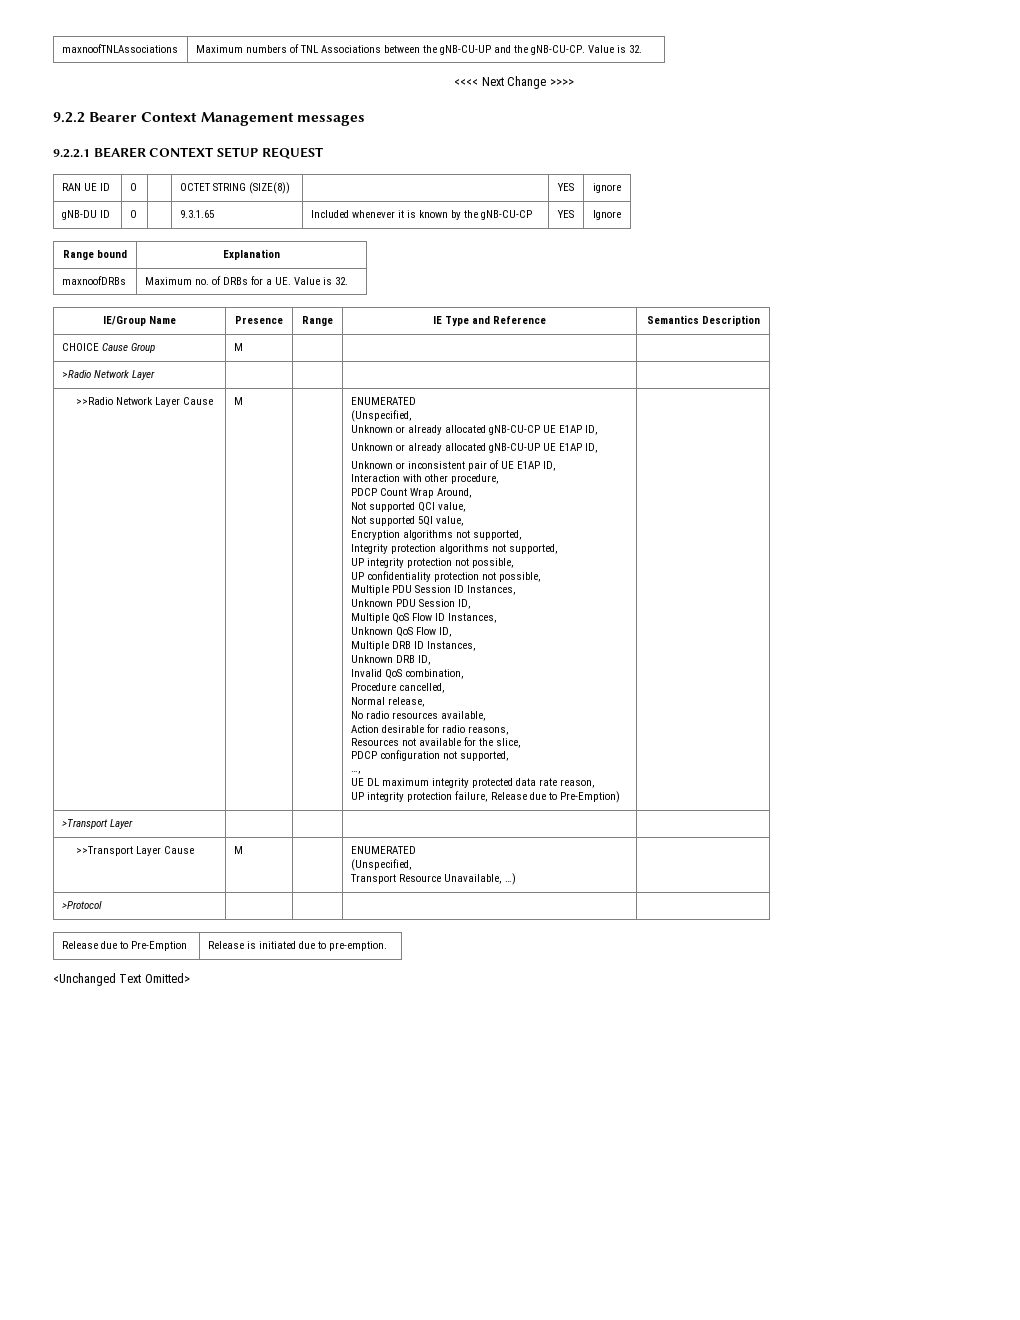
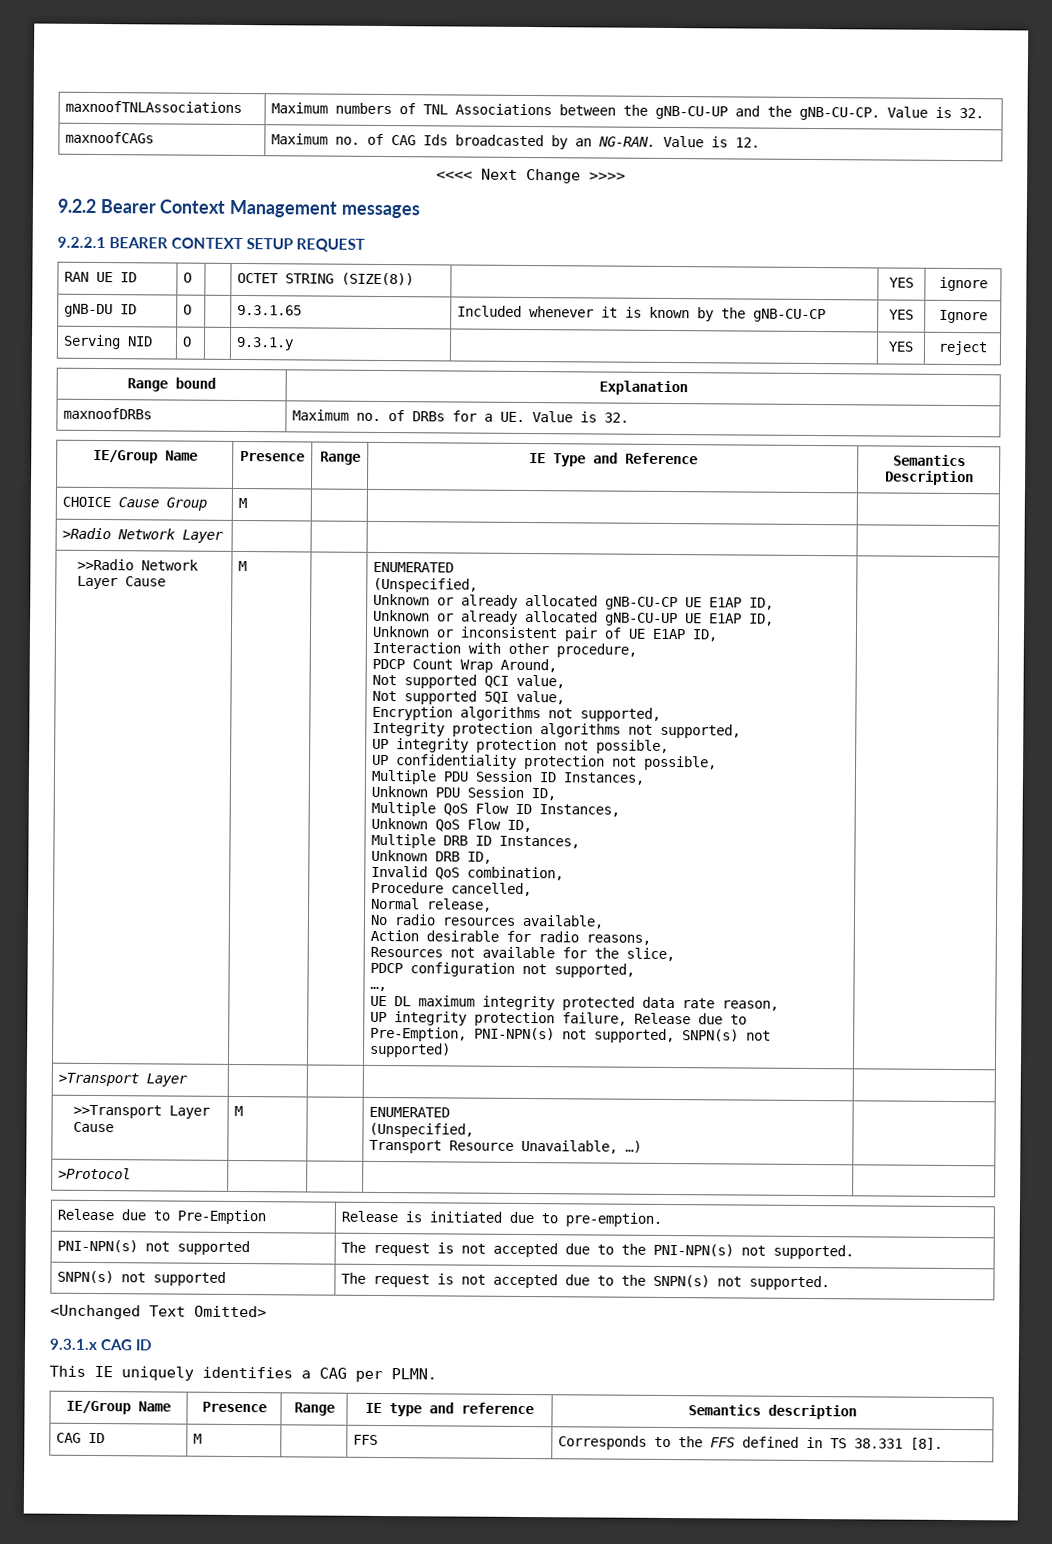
(642, 49) none -> [65,131,155,144] [271,133,761,150] // maxnoofCAGs | Maximum no. of CAG Ids broadcasted by an NG-RAN. Value is 12.
(621, 215) none -> [63,334,154,350] [182,336,193,347] [236,336,295,351] [888,341,914,352] [937,340,988,356] // Serving NID | O | | 9.3.1.y | | YES | reject
[559,791,620,803] Pre-Emption) -> [370,1026,772,1044] [370,1042,452,1058] Pre-Emption, PNI-NPN(s) not supported, SNPN(s) not supported)
[53,973,190,986] // <Unchanged Text Omitted> -> [57,1239,251,1256] [341,1241,855,1260] [57,1270,227,1286] [341,1272,831,1291] [50,1304,267,1320] [49,1338,153,1351] [49,1365,437,1383] [66,1400,171,1415] [201,1401,267,1413] [293,1402,335,1416] [365,1402,534,1417] [688,1404,857,1420] [56,1432,106,1444] [193,1433,203,1444] [353,1434,379,1445] [558,1435,944,1450] // PNI-NPN(s) not supported | The request is not accepted due to the PNI-NPN(s) not supported. // SNPN(s) not supported | The request is not accepted due to the SNPN(s) not supported. // <Unchanged Text Omitted> // 9.3.1.x CAG ID // This IE uniquely identifies a CAG per PLMN. // IE/Group Name | Presence | Range | IE type and reference | Semantics description // CAG ID | M | | FFS | Corresponds to the FFS defined in TS 38.331 [8].

